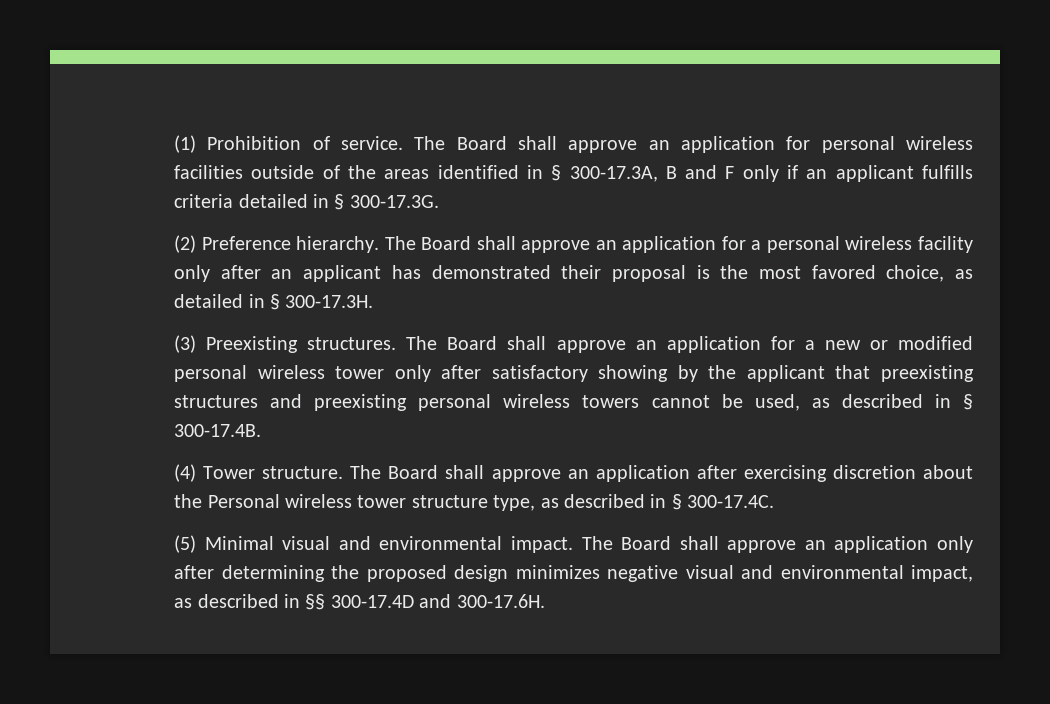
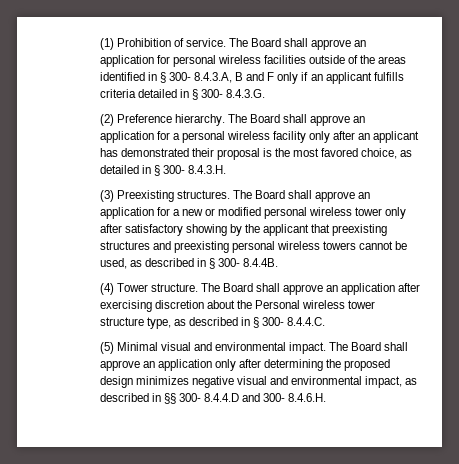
[569,166,658,182] 300-17.3A, -> [168,72,232,83] 300- 8.4.3.A,
[349,195,439,208] 300-17.3G. -> [200,89,266,98] 300- 8.4.3.G.
[285,295,374,308] 300-17.3H. -> [162,165,226,174] 300- 8.4.3.H.
[174,424,262,437] 300-17.4B. -> [218,258,279,267] 300- 8.4.4B.
[687,495,775,508] 300-17.4C. -> [262,317,326,326] 300- 8.4.4.C.
[330,594,545,608] 300-17.4D and 300-17.6H. -> [178,393,327,402] 300- 8.4.4.D and 300- 8.4.6.H.

